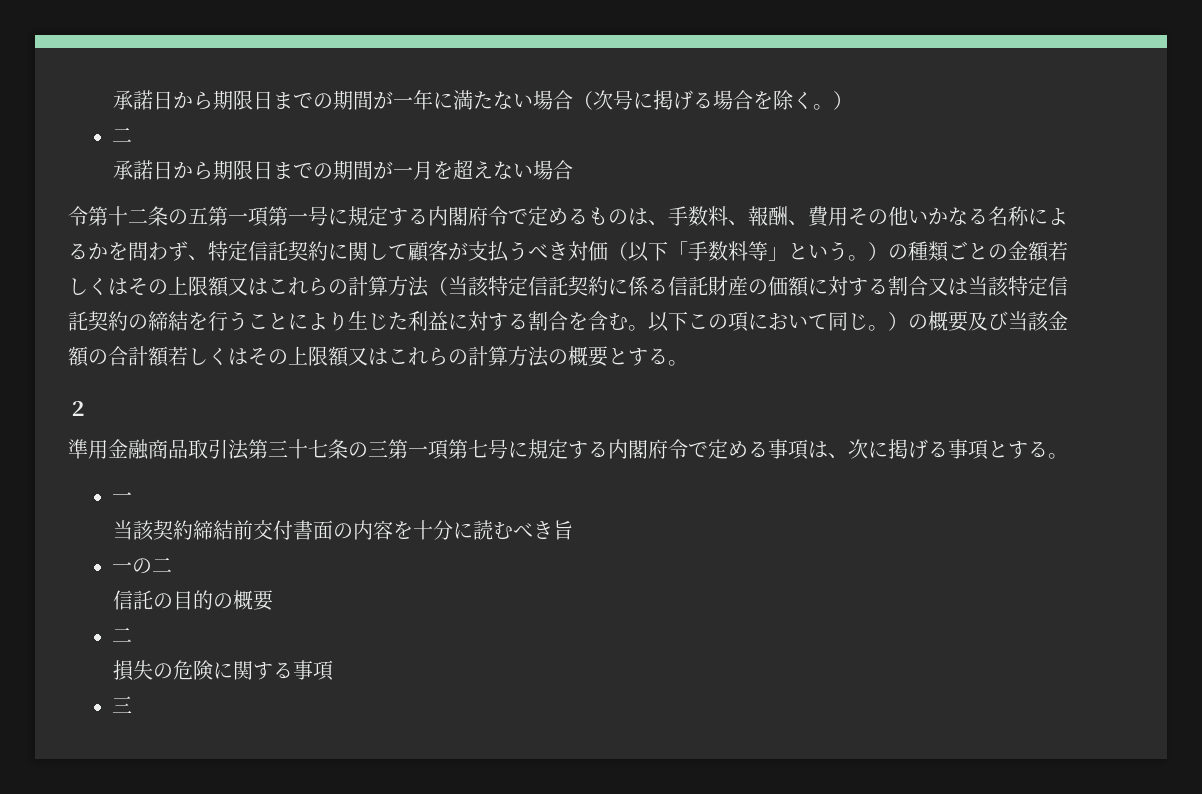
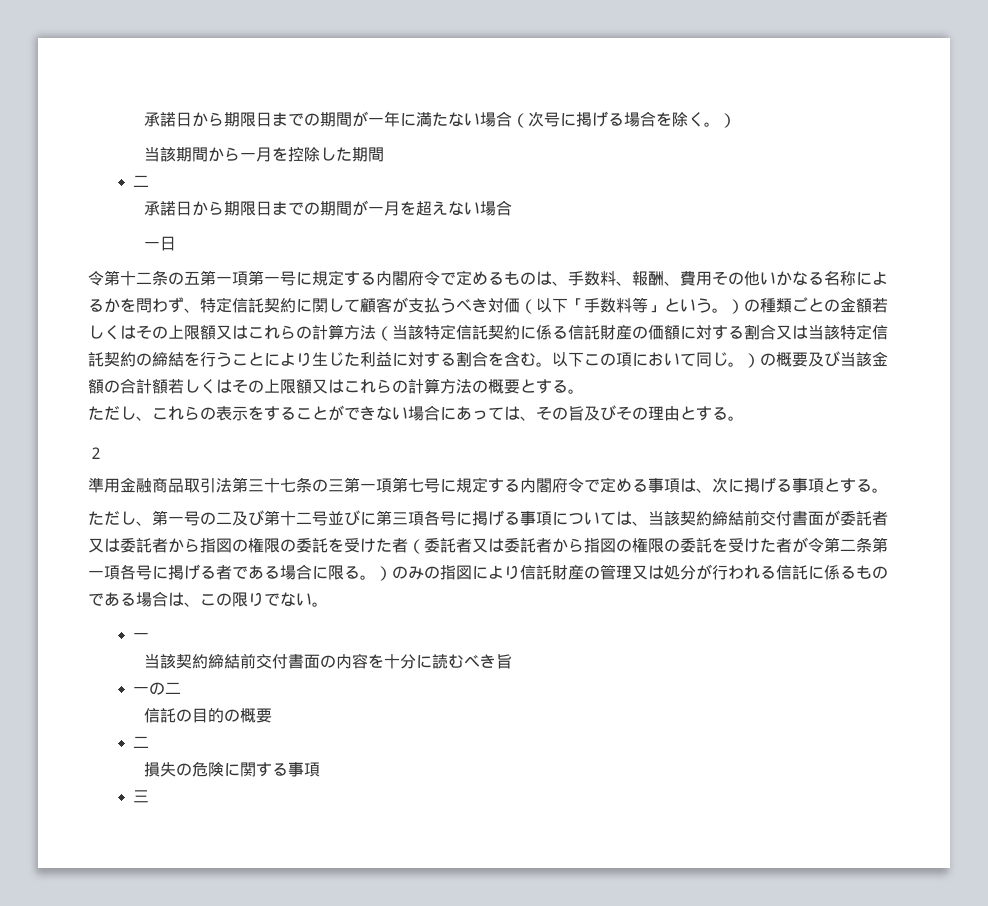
(853, 100) none -> [143,147,384,162] // 当該期間から一月を控除した期間
(573, 170) none -> [143,236,176,251] // 一日
(688, 363) none -> [88,405,744,421] // ただし、これらの表示をすることができない場合にあっては、その旨及びその理由とする。
(1068, 456) none -> [88,510,888,526] [88,537,888,554] [88,564,888,581] [88,591,328,607] // ただし、第一号の二及び第十二号並びに第三項各号に掲げる事項については、当該契約締結前交付書面が委託者又は委託者から指図の権限の委託を受けた者（委託者又は委託者から指図の権限の委託を受けた者が令第二条第一項各号に掲げる者である場合に限る。）のみの指図により信託財産の管理又は処分が行われる信託に係るものである場合は、この限りでない。

